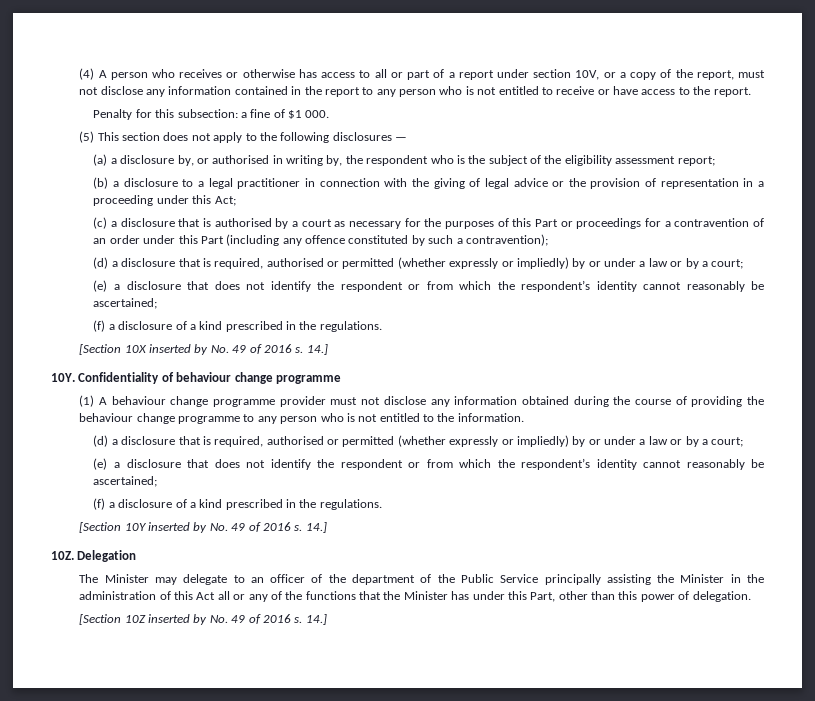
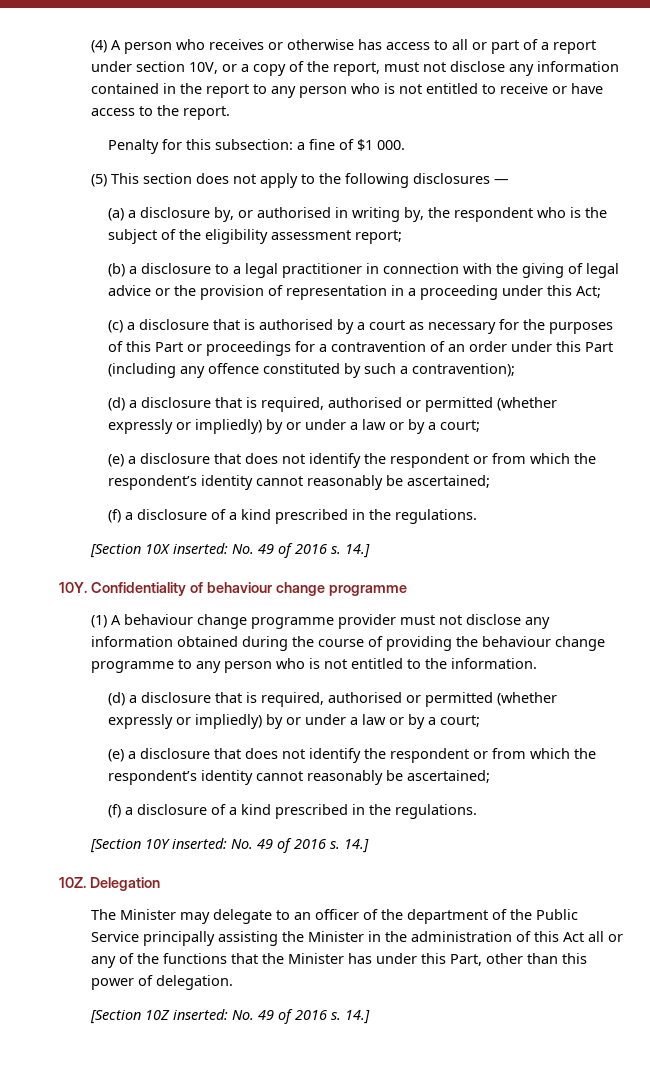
[149,344,209,355] inserted by -> [173,543,229,554] inserted:
[148,522,208,533] inserted by -> [172,838,228,849] inserted:
[148,614,208,625] inserted by -> [173,1009,229,1020] inserted:

